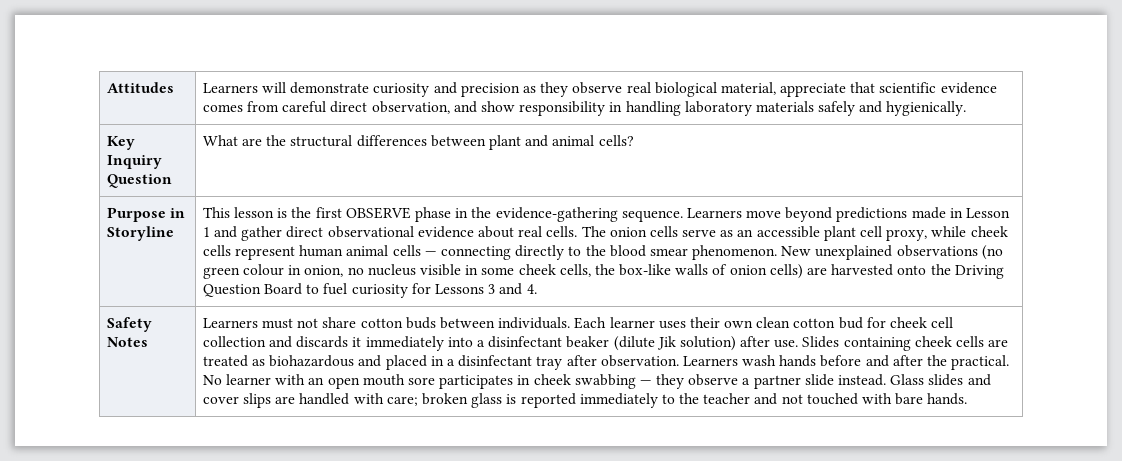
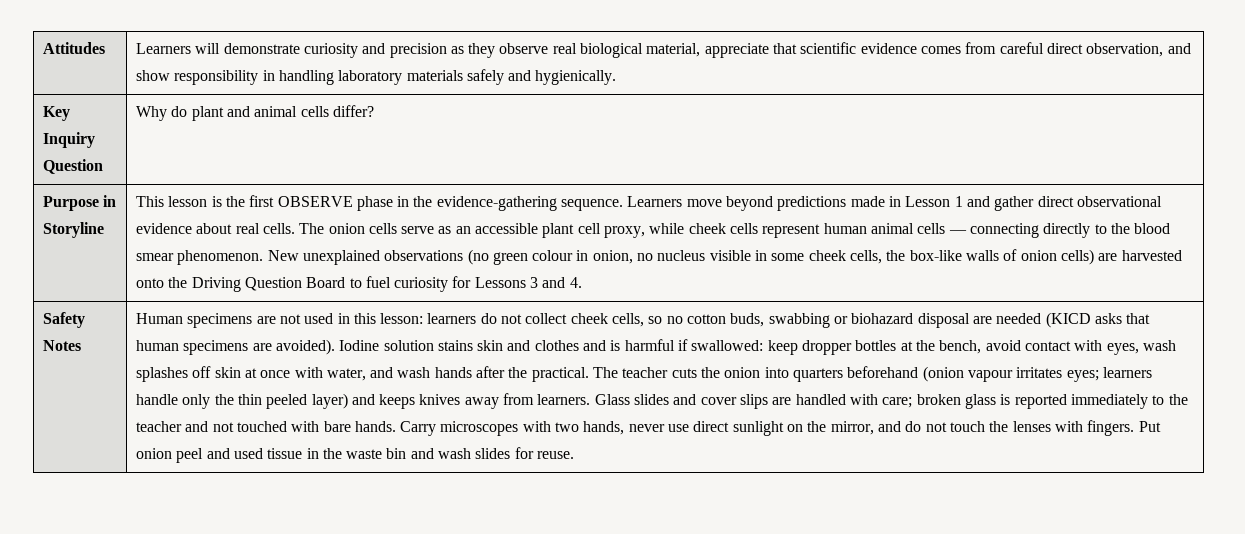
[202,135,486,147] What are the structural differences between -> [135,106,188,121] Why do
[598,135,634,146] cells? -> [300,105,374,117] cells differ?
[202,317,954,329] [202,336,1009,351] [202,355,1010,370] [202,374,887,389] Learners must not share cotton buds between individuals. Each learner uses their own clean cotton bud for cheek cell collection and discards it immediately into a disinfectant beaker (dilute Jik solution) after use. Slides containing cheek cells are treated as biohazardous and placed in a disinfectant tray after observation. Learners wash hands before and after the practical. No learner with an open mouth sore participates in cheek swabbing — they observe a partner slide instead. -> [135,312,1151,328] [135,339,1176,355] [135,366,1152,382] [135,393,591,409] Human specimens are not used in this lesson: learners do not collect cheek cells, so no cotton buds, swabbing or biohazard disposal are needed (KICD asks that human specimens are avoided). Iodine solution stains skin and clothes and is harmful if swallowed: keep dropper bottles at the bench, avoid contact with eyes, wash splashes off skin at once with water, and wash hands after the practical. The teacher cuts the onion into quarters beforehand (onion vapour irritates eyes; learners handle only the thin peeled layer) and keeps knives away from learners.
(968, 399) none -> [400,420,1161,436] [135,447,575,463] Carry microscopes with two hands, never use direct sunlight on the mirror, and do not touch the lenses with fingers. Put onion peel and used tissue in the waste bin and wash slides for reuse.

